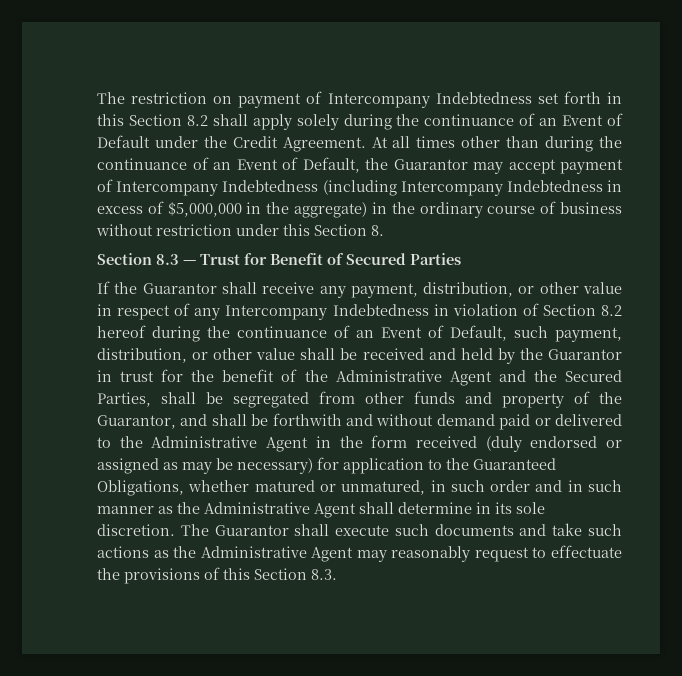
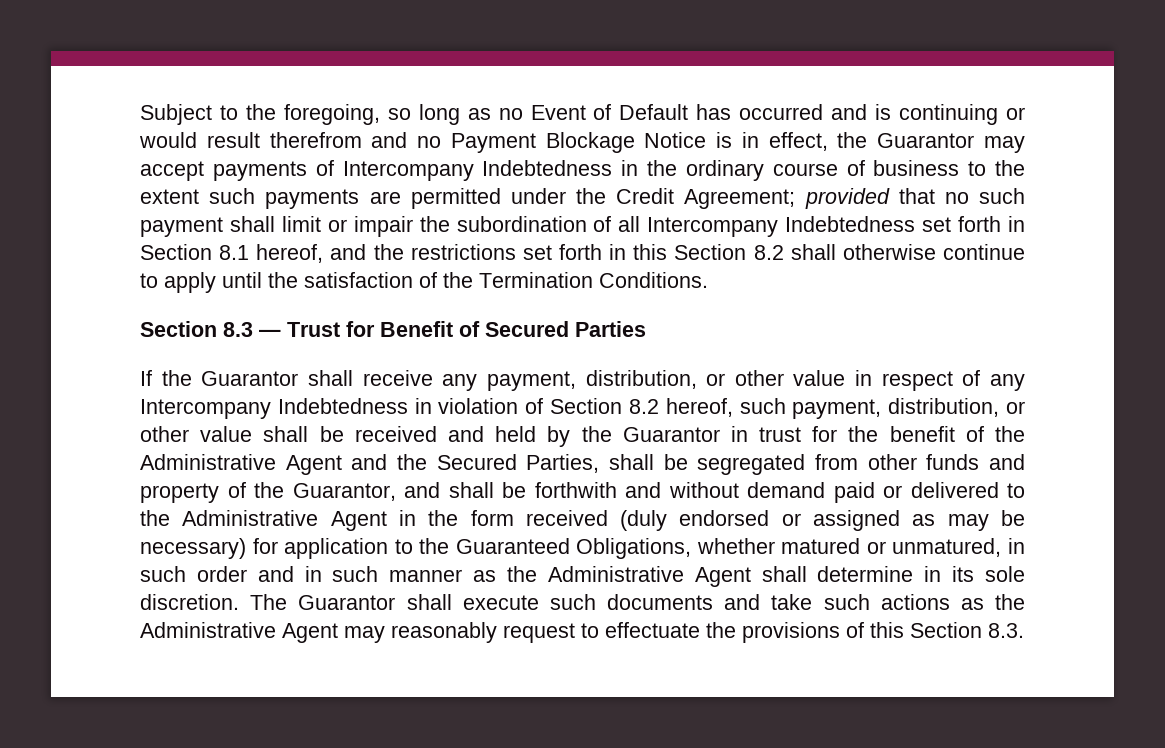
[97,91,532,108] The restriction on payment of Intercompany Indebtedness -> [140,104,1025,125] [139,132,1025,153] [140,160,1026,181] [140,188,1025,209] [140,216,1025,237] [140,244,516,263] Subject to the foregoing, so long as no Event of Default has occurred and is continuing or would result therefrom and no Payment Blockage Notice is in effect, the Guarantor may accept payments of Intercompany Indebtedness in the ordinary course of business to the extent such payments are permitted under the Credit Agreement; provided that no such payment shall limit or impair the subordination of all Intercompany Indebtedness set forth in Section 8.1 hereof, and the restrictions
[252,113,624,130] [97,135,623,152] [97,157,623,174] [97,179,622,196] [97,201,622,218] [96,224,384,236] apply solely during the continuance of an Event of Default under the Credit Agreement. At all times other than during the continuance of an Event of Default, the Guarantor may accept payment of Intercompany Indebtedness (including Intercompany Indebtedness in excess of $5,000,000 in the aggregate) in the ordinary course of business without restriction under this Section 8. -> [842,244,1025,260] [140,272,708,293] otherwise continue to apply until the satisfaction of the Termination Conditions.
[97,325,507,342] hereof during the continuance of an Event of Default, -> [665,398,733,417] hereof,

